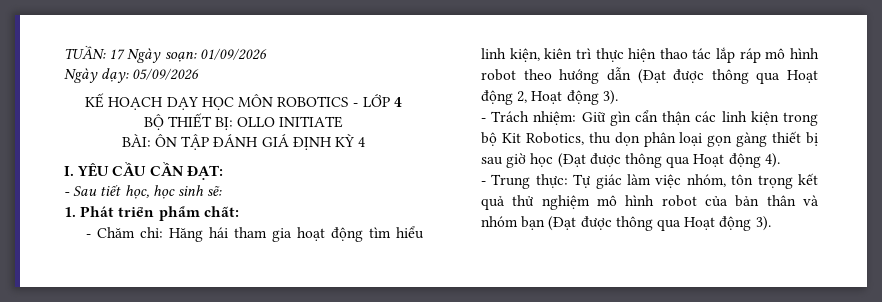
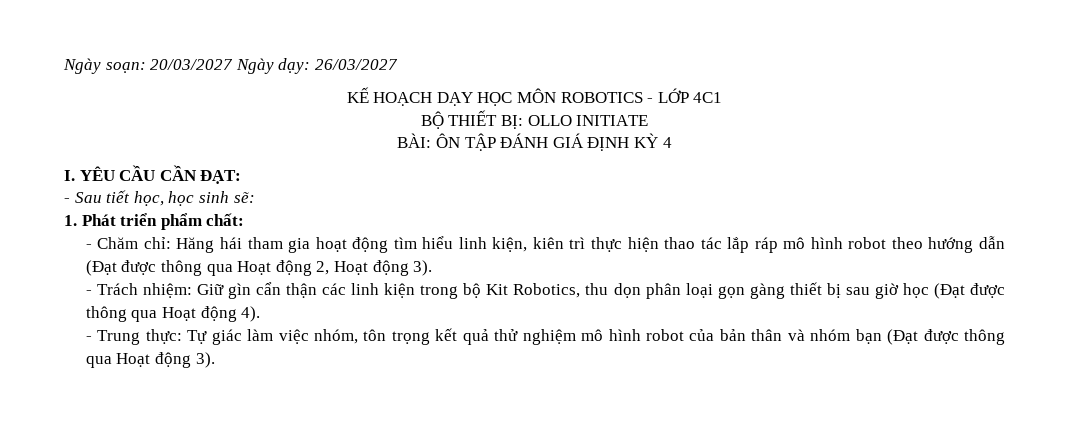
[64,45,126,60] TUẦN: 17 -> (63, 66) none
[199,48,267,60] 01/09/2026 // -> [150,59,234,70] 20/03/2027
[132,68,200,80] 05/09/2026 -> [314,59,398,70] 26/03/2027
[393,97,402,107] 4 -> [693,92,723,103] 4C1

